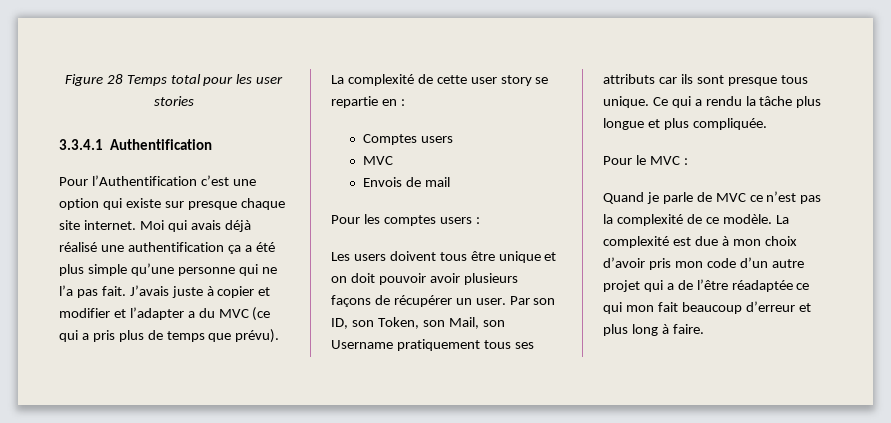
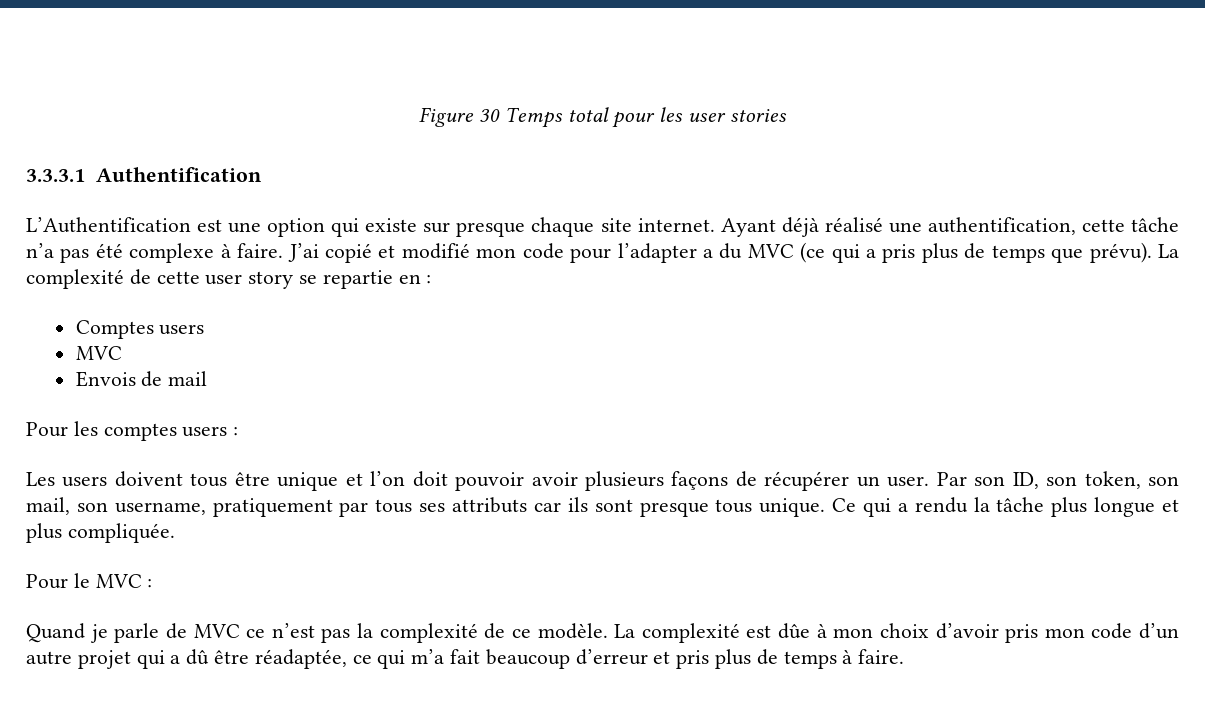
[106,74,123,84] 28 -> [478,109,500,122] 30
[59,139,103,150] 3.3.4.1 -> [26,169,85,182] 3.3.3.1
[59,175,229,186] Pour l’Authentification c’est -> [26,217,223,233] L’Authentification est
[139,220,251,232] [59,242,275,254] [59,263,277,276] [59,285,271,298] [59,308,126,318] Moi qui avais déjà réalisé une authentification ça a été plus simple qu’une personne qui ne l’a pas fait. J’avais juste à copier et modifier et -> [720,217,1179,237] [26,243,612,263] Ayant déjà réalisé une authentification, cette tâche n’a pas été complexe à faire. J’ai copié et modifié mon code pour
[331,276,347,283] on -> [370,471,406,486] l’on
[377,317,505,329] [331,339,480,351] Token, son Mail, son Username pratiquement -> [1084,471,1180,489] [26,497,369,517] token, son mail, son username, pratiquement par
[694,236,718,246] due -> [778,623,810,639] dûe
[677,279,793,292] de l’être réadaptée -> [186,649,347,669] dû être réadaptée,
[625,305,654,312] mon -> [411,649,445,664] m’a
[603,324,658,336] plus long -> [676,649,837,669] pris plus de temps

